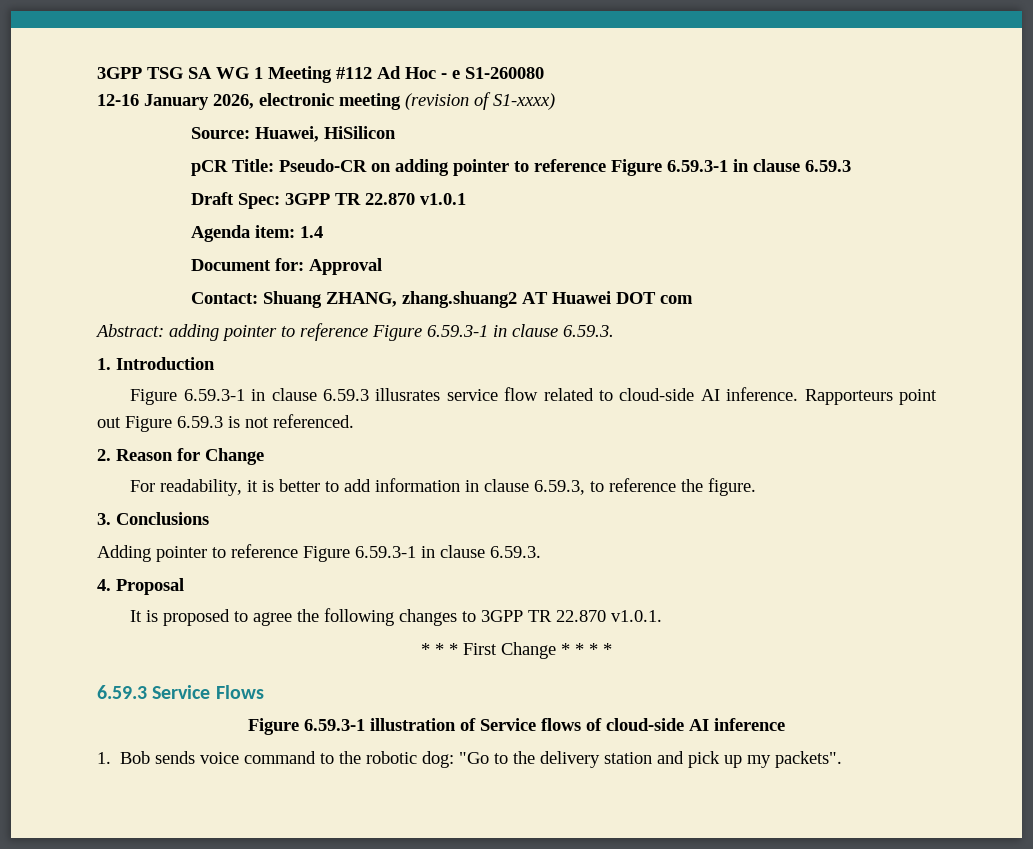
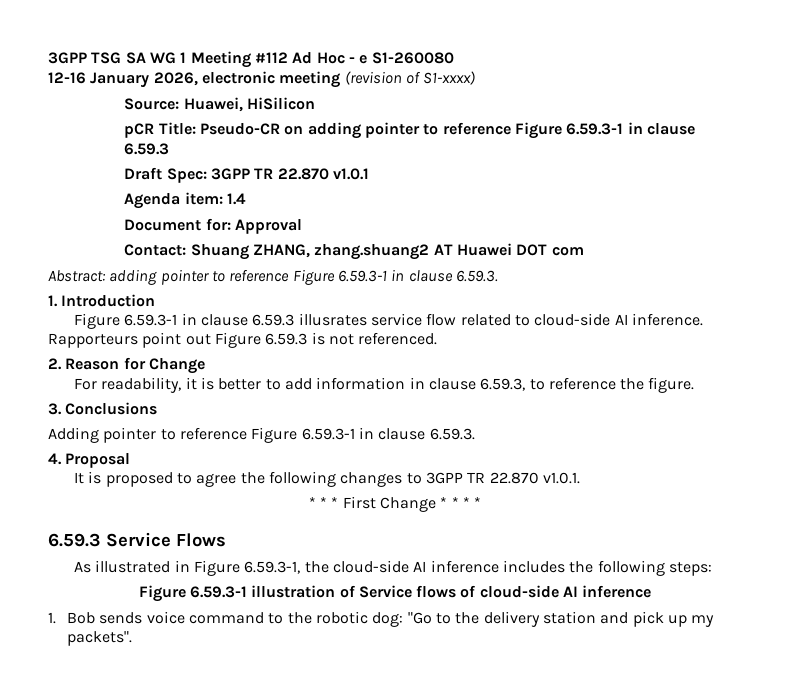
(264, 692) none -> [73,560,712,576] // As illustrated in Figure 6.59.3-1, the cloud-side AI inference includes the following steps:

